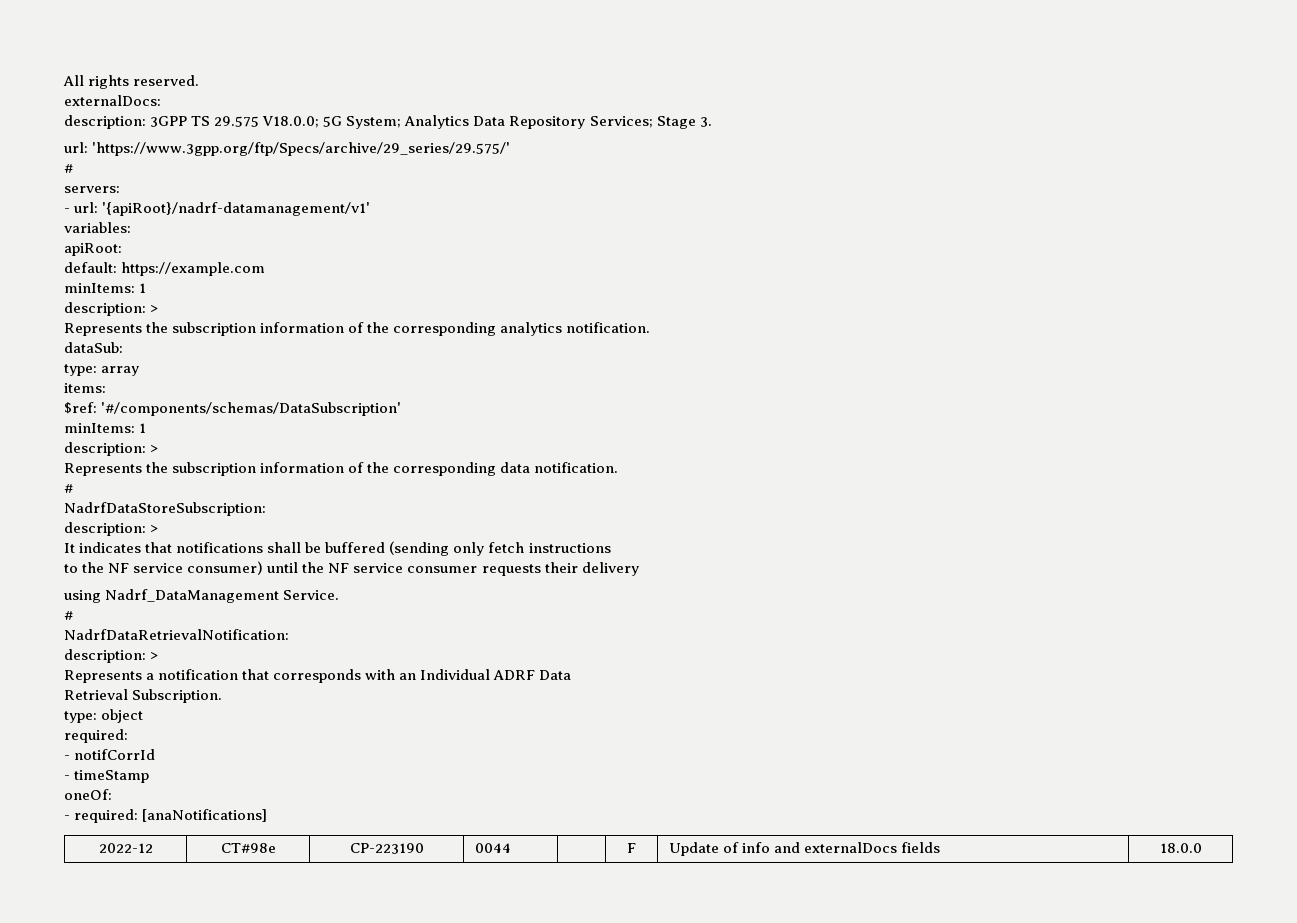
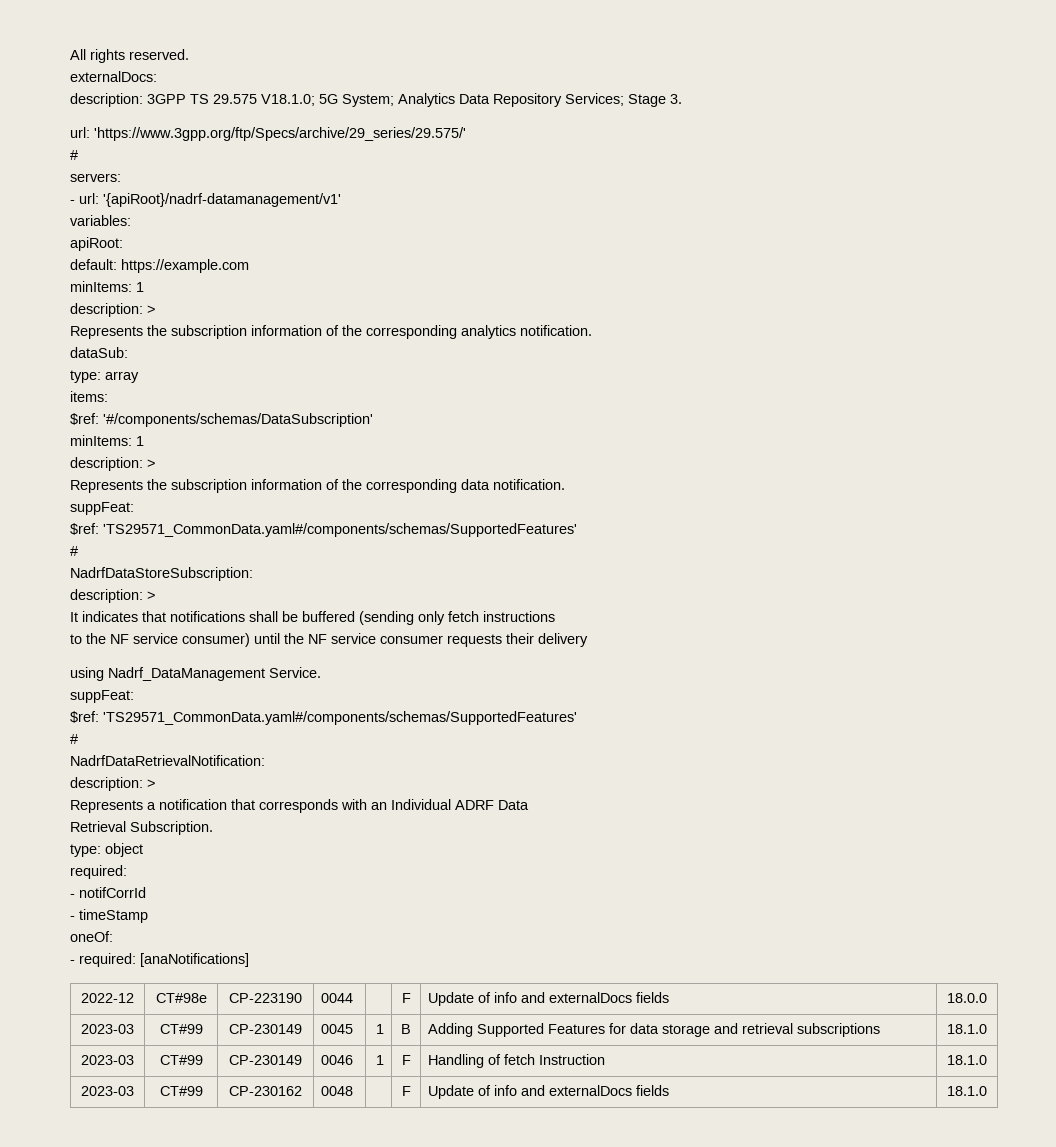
[262,116,320,128] V18.0.0; -> [261,94,315,106] V18.1.0;
(619, 467) none -> [70,502,134,515] [70,523,577,537] // suppFeat: // $ref: 'TS29571_CommonData.yaml#/components/schemas/SupportedFeatures'
(340, 595) none -> [70,690,134,703] [70,711,577,725] // suppFeat: // $ref: 'TS29571_CommonData.yaml#/components/schemas/SupportedFeatures'
(1202, 848) none -> [81,1024,134,1034] [159,1024,203,1034] [229,1024,302,1034] [320,1024,353,1034] [376,1024,385,1034] [401,1024,411,1034] [427,1023,880,1037] [947,1024,987,1034] [81,1055,134,1065] [159,1055,203,1065] [229,1055,302,1065] [320,1055,353,1065] [376,1055,385,1065] [401,1055,411,1065] [427,1054,605,1068] [947,1055,987,1065] [81,1086,134,1096] [159,1086,203,1096] [229,1086,302,1096] [320,1086,353,1096] [401,1086,411,1096] [427,1085,669,1099] [947,1086,987,1096] // 2023-03 | CT#99 | CP-230149 | 0045 | 1 | B | Adding Supported Features for data storage and retrieval subscriptions | 18.1.0 // 2023-03 | CT#99 | CP-230149 | 0046 | 1 | F | Handling of fetch Instruction | 18.1.0 // 2023-03 | CT#99 | CP-230162 | 0048 | | F | Update of info and externalDocs fields | 18.1.0

